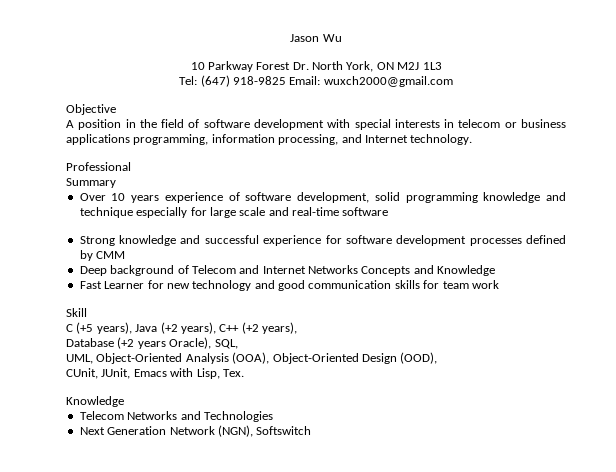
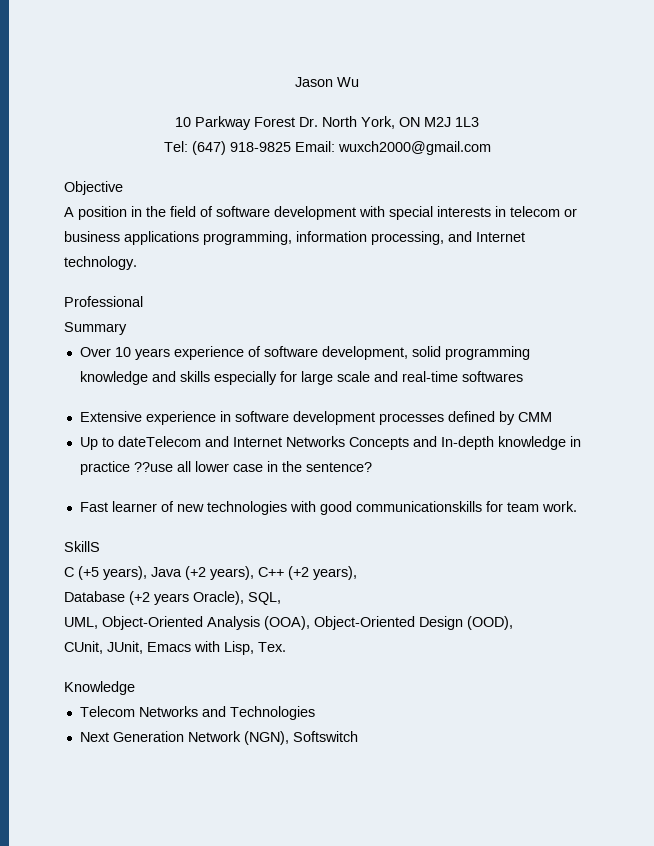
[79,207,133,218] technique -> [179,371,210,382] skills
[342,207,389,216] [79,235,342,246] software // Strong knowledge and successful experience for -> [461,371,523,382] [79,411,231,425] softwares // Extensive experience in
[79,265,236,276] Deep background of Telecom -> [79,436,201,450] Up to dateTelecom
[437,265,496,276] [79,280,499,291] [66,308,87,317] Knowledge // Fast Learner for new technology and good communication skills for team work // Skill -> [440,436,581,450] [79,461,372,475] [79,501,577,515] [64,541,100,552] In-depth knowledge in practice ??use all lower case in the sentence? // Fast learner of new technologies with good communicationskills for team work. // SkillS

